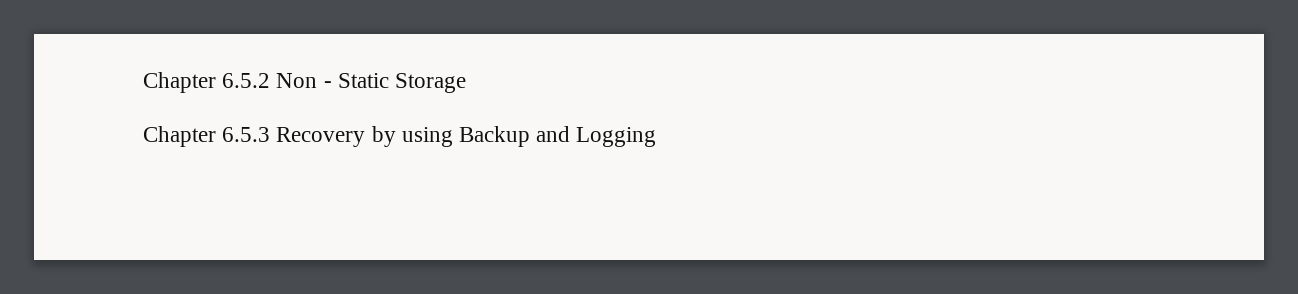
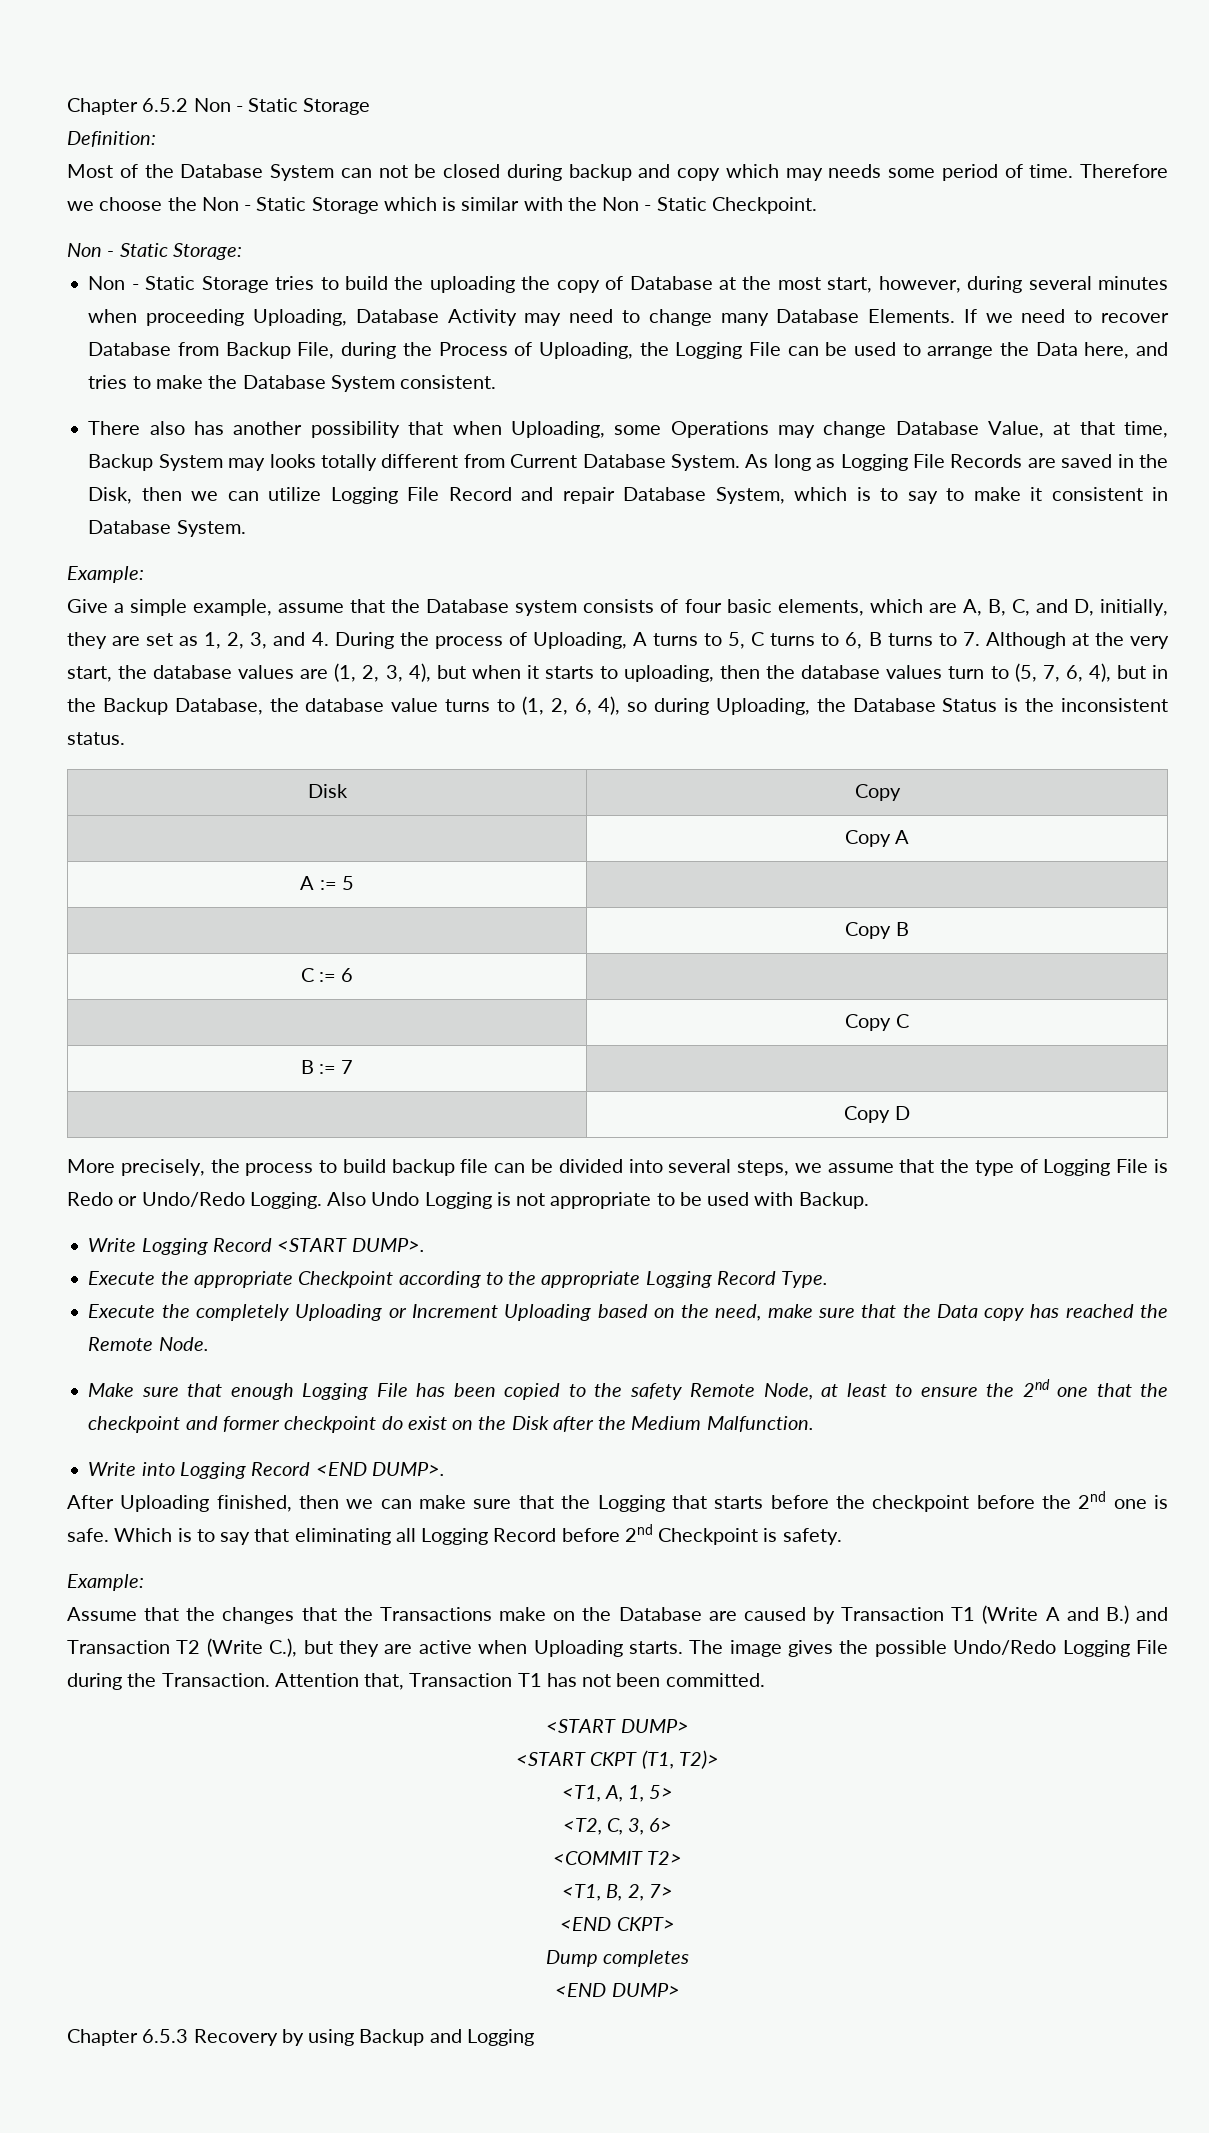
(467, 83) none -> [67,131,156,147] [67,164,1168,181] [67,197,817,214] [67,243,242,260] [88,276,1169,293] [88,309,1169,326] [88,342,1169,359] [88,375,497,392] [88,421,1168,438] [88,454,1168,471] [88,487,1168,504] [88,520,246,537] [67,566,144,583] [67,599,1168,616] [67,632,1170,649] [67,663,1169,682] [67,696,1169,715] [67,732,125,745] [307,784,348,798] [854,784,901,801] [844,830,910,847] [300,876,354,890] [845,922,909,939] [300,968,354,982] [845,1014,909,1031] [300,1060,354,1074] [844,1106,910,1123] [67,1159,1168,1176] [67,1192,869,1209] [88,1238,425,1255] [88,1271,829,1288] [88,1304,1168,1321] [88,1337,209,1351] [88,1379,1169,1400] [88,1416,814,1433] [88,1462,445,1479] [67,1491,1168,1512] [67,1524,842,1545] [67,1574,144,1591] [67,1605,1168,1624] [67,1638,1169,1657] [67,1673,765,1690] [546,1719,689,1733] [516,1750,719,1769] [561,1785,674,1802] [562,1818,673,1835] [552,1851,683,1865] [562,1884,673,1901] [560,1917,675,1931] [545,1950,690,1967] [555,1983,680,1997] // Definition: // Most of the Database System can not be closed during backup and copy which may needs some period of time. Therefore we choose the Non - Static Storage which is similar with the Non - Static Checkpoint. // Non - Static Storage: // Non - Static Storage tries to build the uploading the copy of Database at the most start, however, during several minutes when proceeding Uploading, Database Activity may need to change many Database Elements. If we need to recover Database from Backup File, during the Process of Uploading, the Logging File can be used to arrange the Data here, and tries to make the Database System consistent. // There also has another possibility that when Uploading, some Operations may change Database Value, at that time, Backup System may looks totally different from Current Database System. As long as Logging File Records are saved in the Disk, then we can utilize Logging File Record and repair Database System, which is to say to make it consistent in Database System. // Example: // Give a simple example, assume that the Database system consists of four basic elements, which are A, B, C, and D, initially, they are set as 1, 2, 3, and 4. During the process of Uploading, A turns to 5, C turns to 6, B turns to 7. Although at the very start, the database values are (1, 2, 3, 4), but when it starts to uploading, then the database values turn to (5, 7, 6, 4), but in the Backup Database, the database value turns to (1, 2, 6, 4), so during Uploading, the Database Status is the inconsistent status. // Disk | Copy // | Copy A // A := 5 | // | Copy B // C := 6 | // | Copy C // B := 7 | // | Copy D // More precisely, the process to build backup file can be divided into several steps, we assume that the type of Logging File is Redo or Undo/Redo Logging. Also Undo Logging is not appropriate to be used with Backup. // Write Logging Record <START DUMP>. // Execute the appropriate Checkpoint according to the appropriate Logging Record Type. // Execute the completely Uploading or Increment Uploading based on the need, make sure that the Data copy has reached the Remote Node. // Make sure that enough Logging File has been copied to the safety Remote Node, at least to ensure the 2nd one that the checkpoint and former checkpoint do exist on the Disk after the Medium Malfunction. // Write into Logging Record <END DUMP>. // After Uploading finished, then we can make sure that the Logging that starts before the checkpoint before the 2nd one is safe. Which is to say that eliminating all Logging Record before 2nd Checkpoint is safety. // Example: // Assume that the changes that the Transactions make on the Database are caused by Transaction T1 (Write A and B.) and Transaction T2 (Write C.), but they are active when Uploading starts. The image gives the possible Undo/Redo Logging File during the Transaction. Attention that, Transaction T1 has not been committed. // <START DUMP> // <START CKPT (T1, T2)> // <T1, A, 1, 5> // <T2, C, 3, 6> // <COMMIT T2> // <T1, B, 2, 7> // <END CKPT> // Dump completes // <END DUMP>

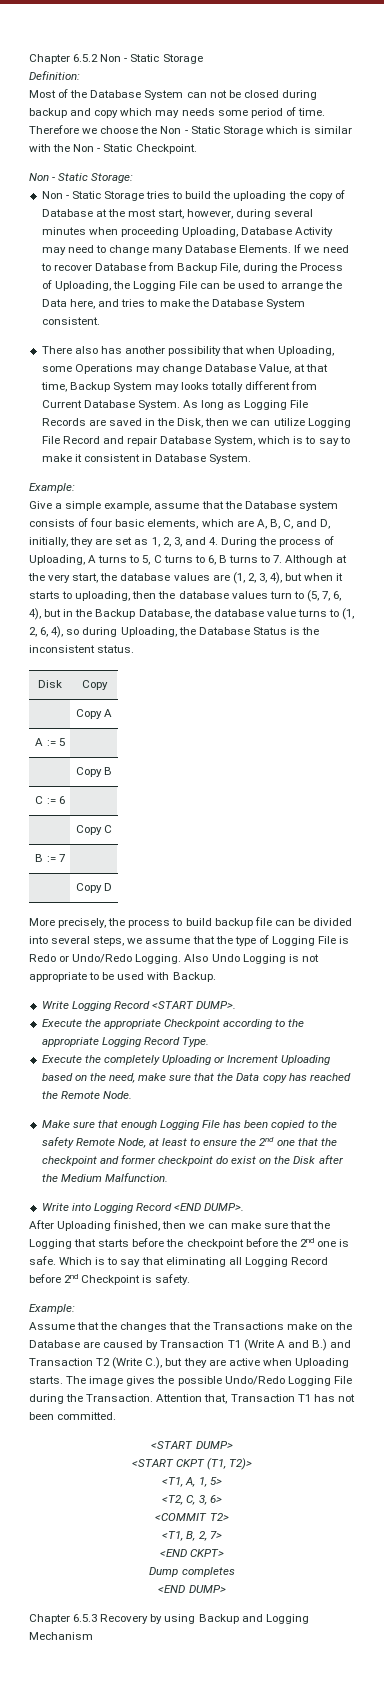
(534, 2037) none -> [29,1632,93,1640] Mechanism

